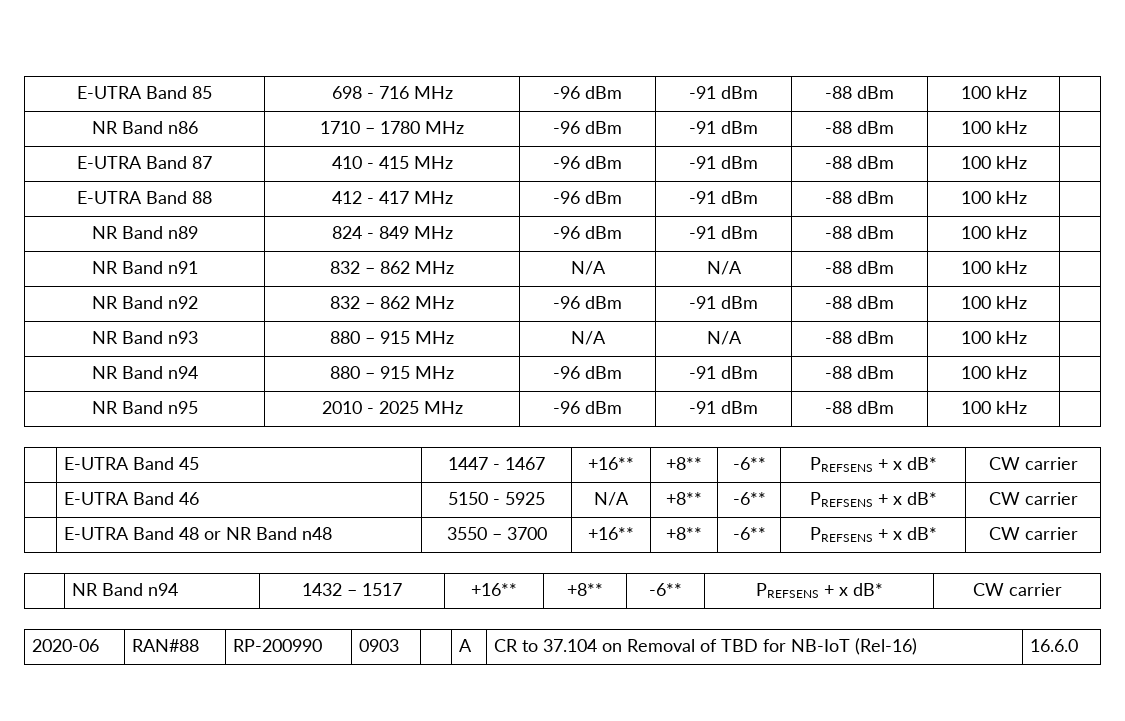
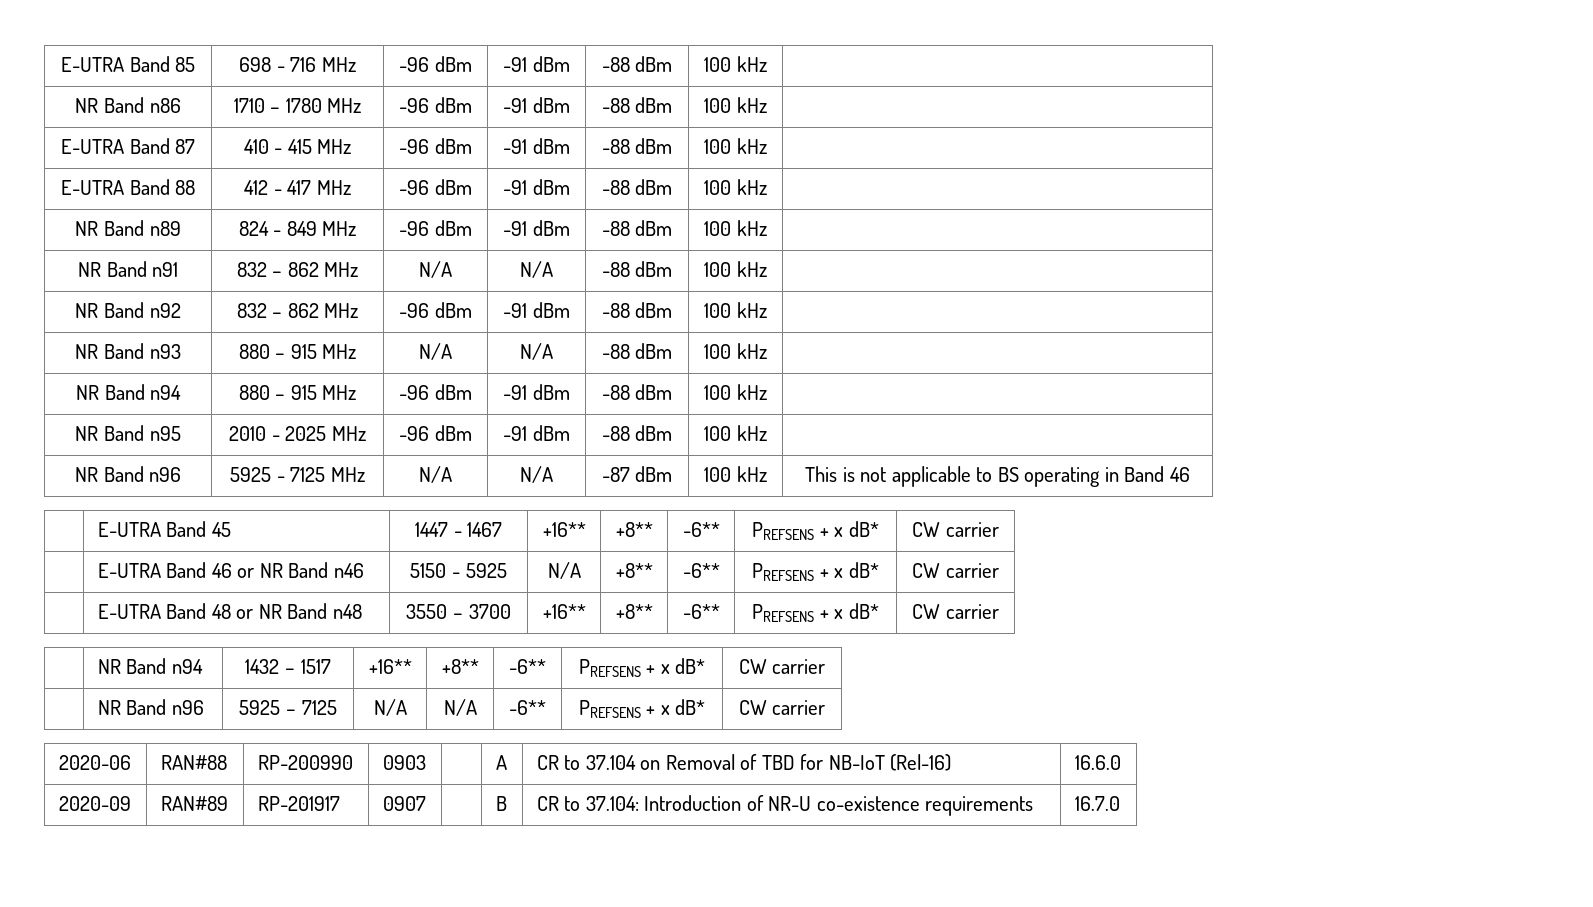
(1027, 407) none -> [74,466,182,482] [230,467,365,482] [419,466,453,483] [520,466,554,483] [601,466,673,482] [704,466,767,482] [805,466,1190,487] // NR Band n96 | 5925 - 7125 MHz | N/A | N/A | -87 dBm | 100 kHz | This is not applicable to BS operating in Band 46
(200, 498) none -> [237,562,364,578] or NR Band n46
(1062, 589) none -> [97,699,204,715] [239,700,337,715] [373,699,407,716] [443,699,477,716] [509,700,546,715] [578,699,706,718] [738,700,826,715] // | NR Band n96 | 5925 – 7125 | N/A | N/A | -6** | PREFSENS + x dB* | CW carrier
(1079, 645) none -> [58,796,131,811] [160,796,228,811] [257,796,340,811] [382,796,426,811] [495,796,507,811] [536,795,1034,816] [1074,796,1120,811] // 2020-09 | RAN#89 | RP-201917 | 0907 | | B | CR to 37.104: Introduction of NR-U co-existence requirements | 16.7.0

